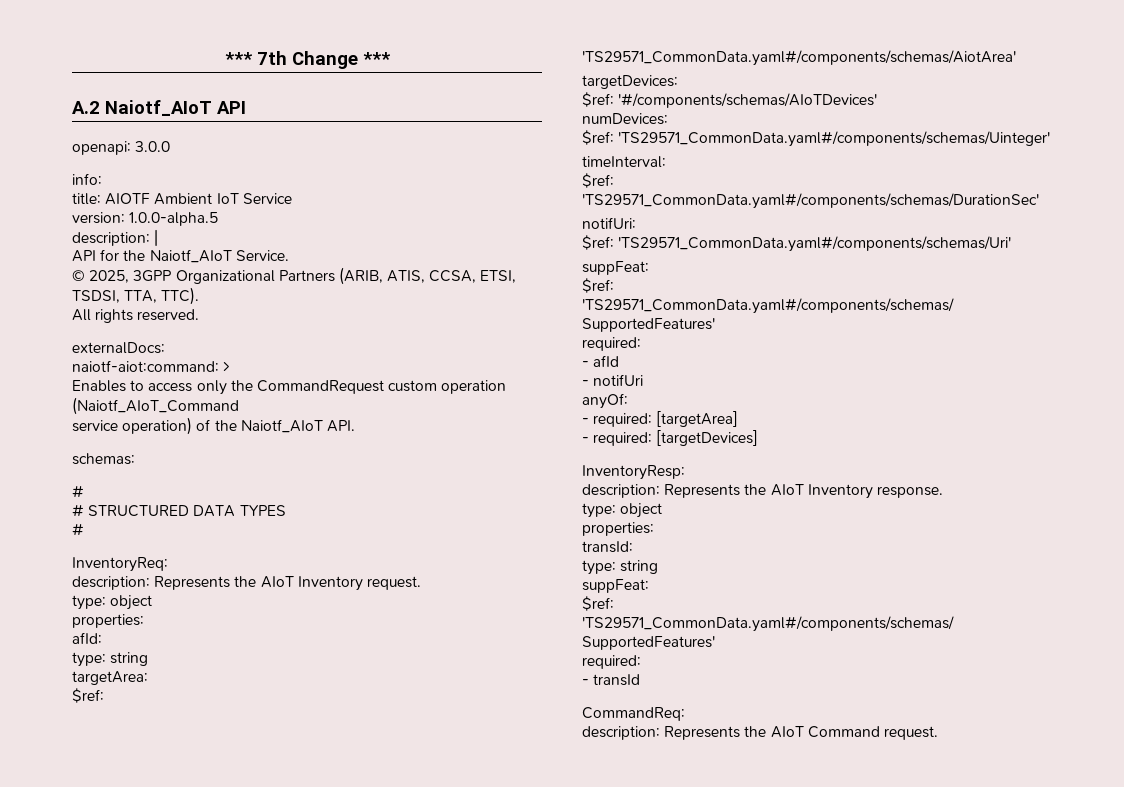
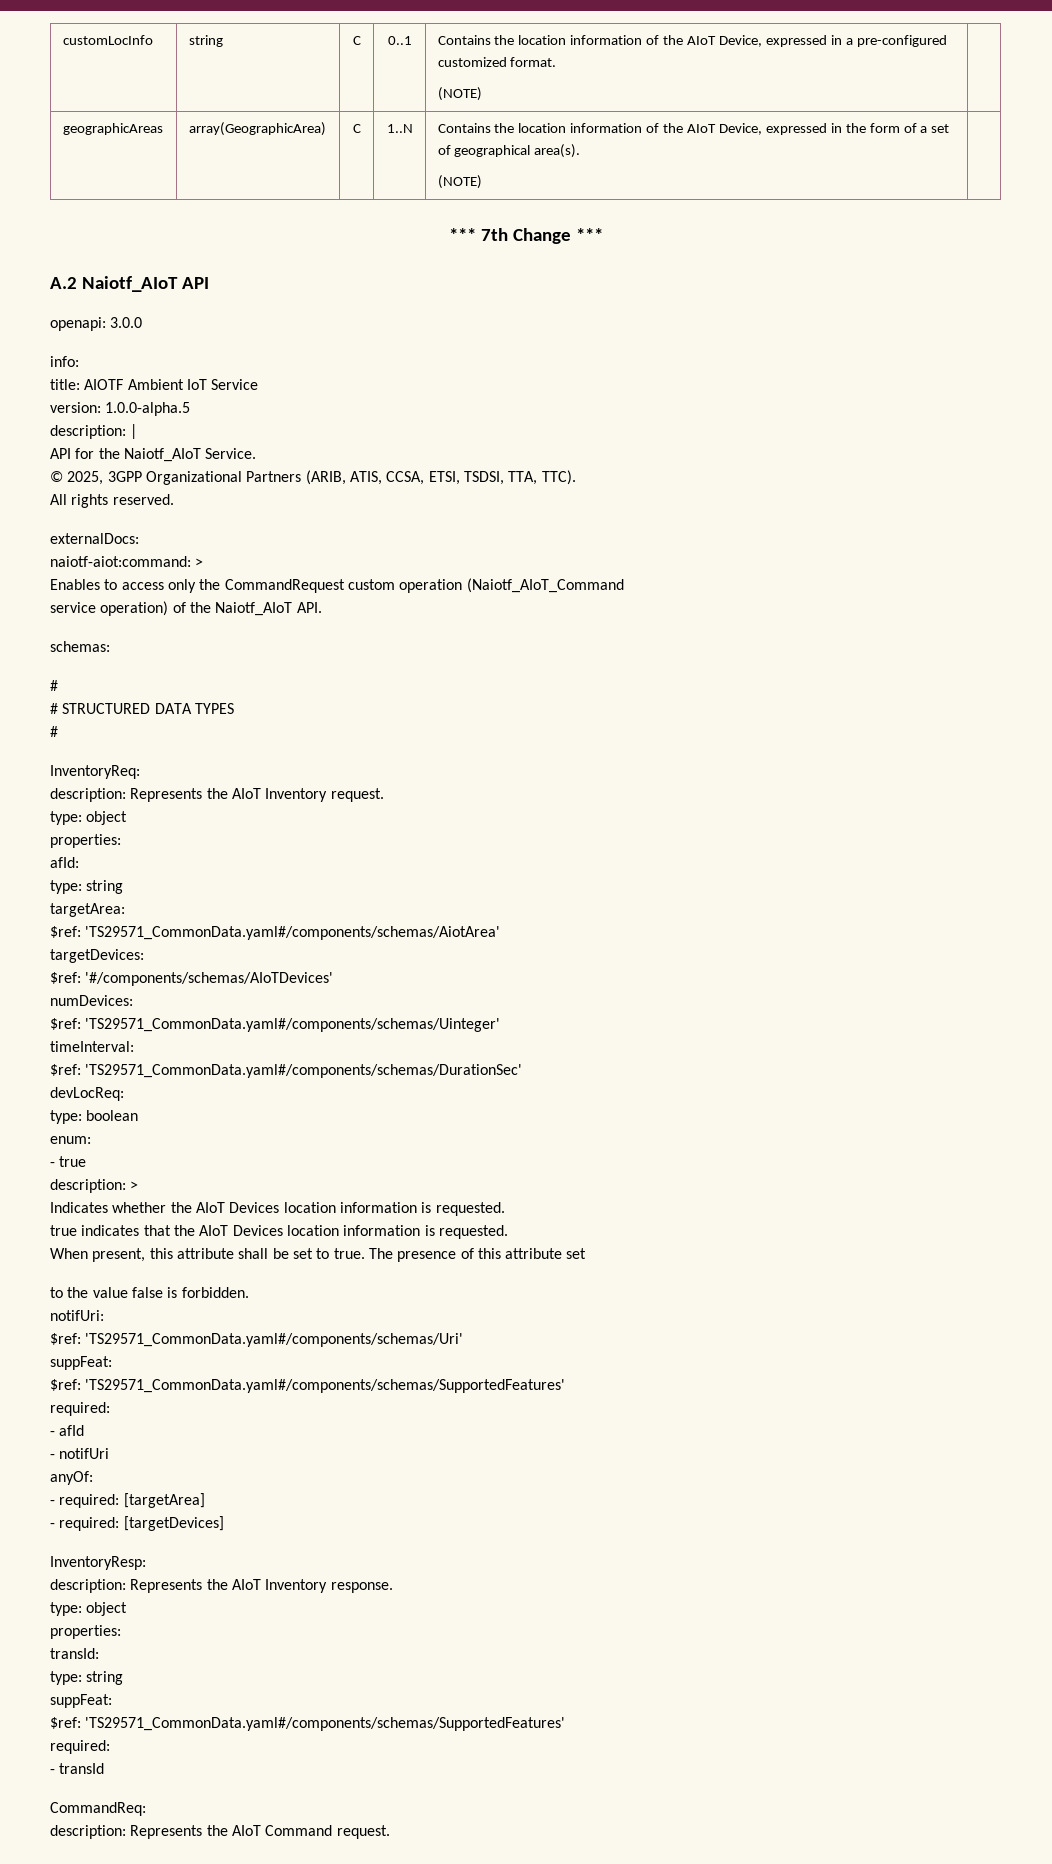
(224, 58) none -> [62,35,153,45] [188,35,223,47] [352,36,361,45] [387,36,412,45] [437,35,947,47] [437,57,557,67] [437,87,482,101] [62,123,163,135] [188,122,326,136] [352,124,361,133] [386,124,413,133] [437,123,950,135] [437,144,581,158] [437,175,482,189] customLocInfo | string | C | 0..1 | Contains the location information of the AIoT Device, expressed in a pre-configured customized format. // (NOTE) | // geographicAreas | array(GeographicArea) | C | 1..N | Contains the location information of the AIoT Device, expressed in the form of a set of geographical area(s). // (NOTE) | //
(1039, 201) none -> [50,1087,124,1101] [50,1110,139,1124] [50,1136,91,1144] [50,1156,87,1167] [50,1179,139,1193] [50,1202,505,1216] [50,1225,508,1239] [50,1248,587,1262] [50,1287,249,1298] // devLocReq: // type: boolean // enum: // - true // description: > // Indicates whether the AIoT Devices location information is requested. // true indicates that the AIoT Devices location information is requested. // When present, this attribute shall be set to true. The presence of this attribute set // to the value false is forbidden.

